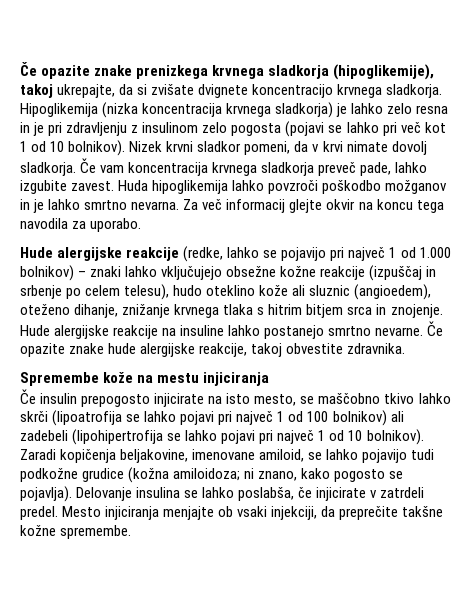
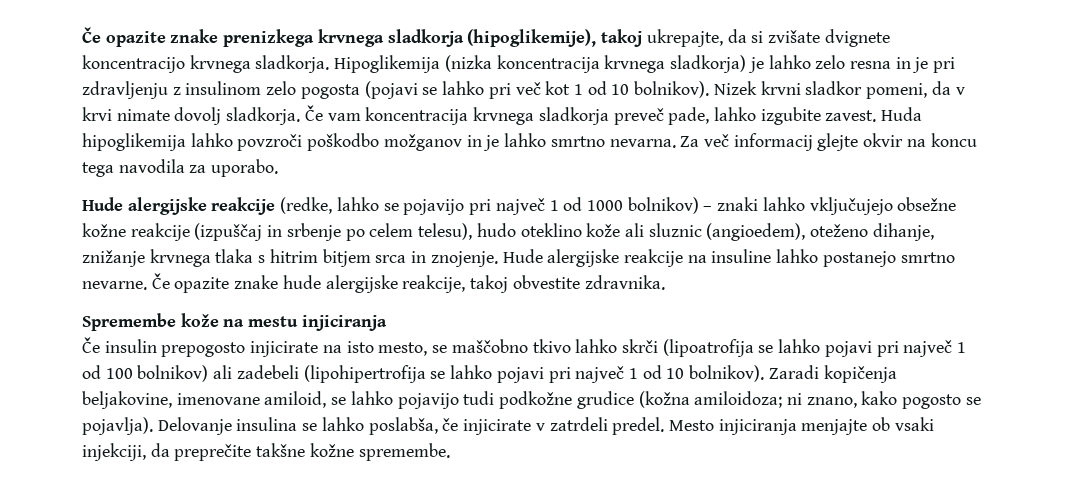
[419,247,451,258] 1.000 -> [586,200,623,211] 1000

